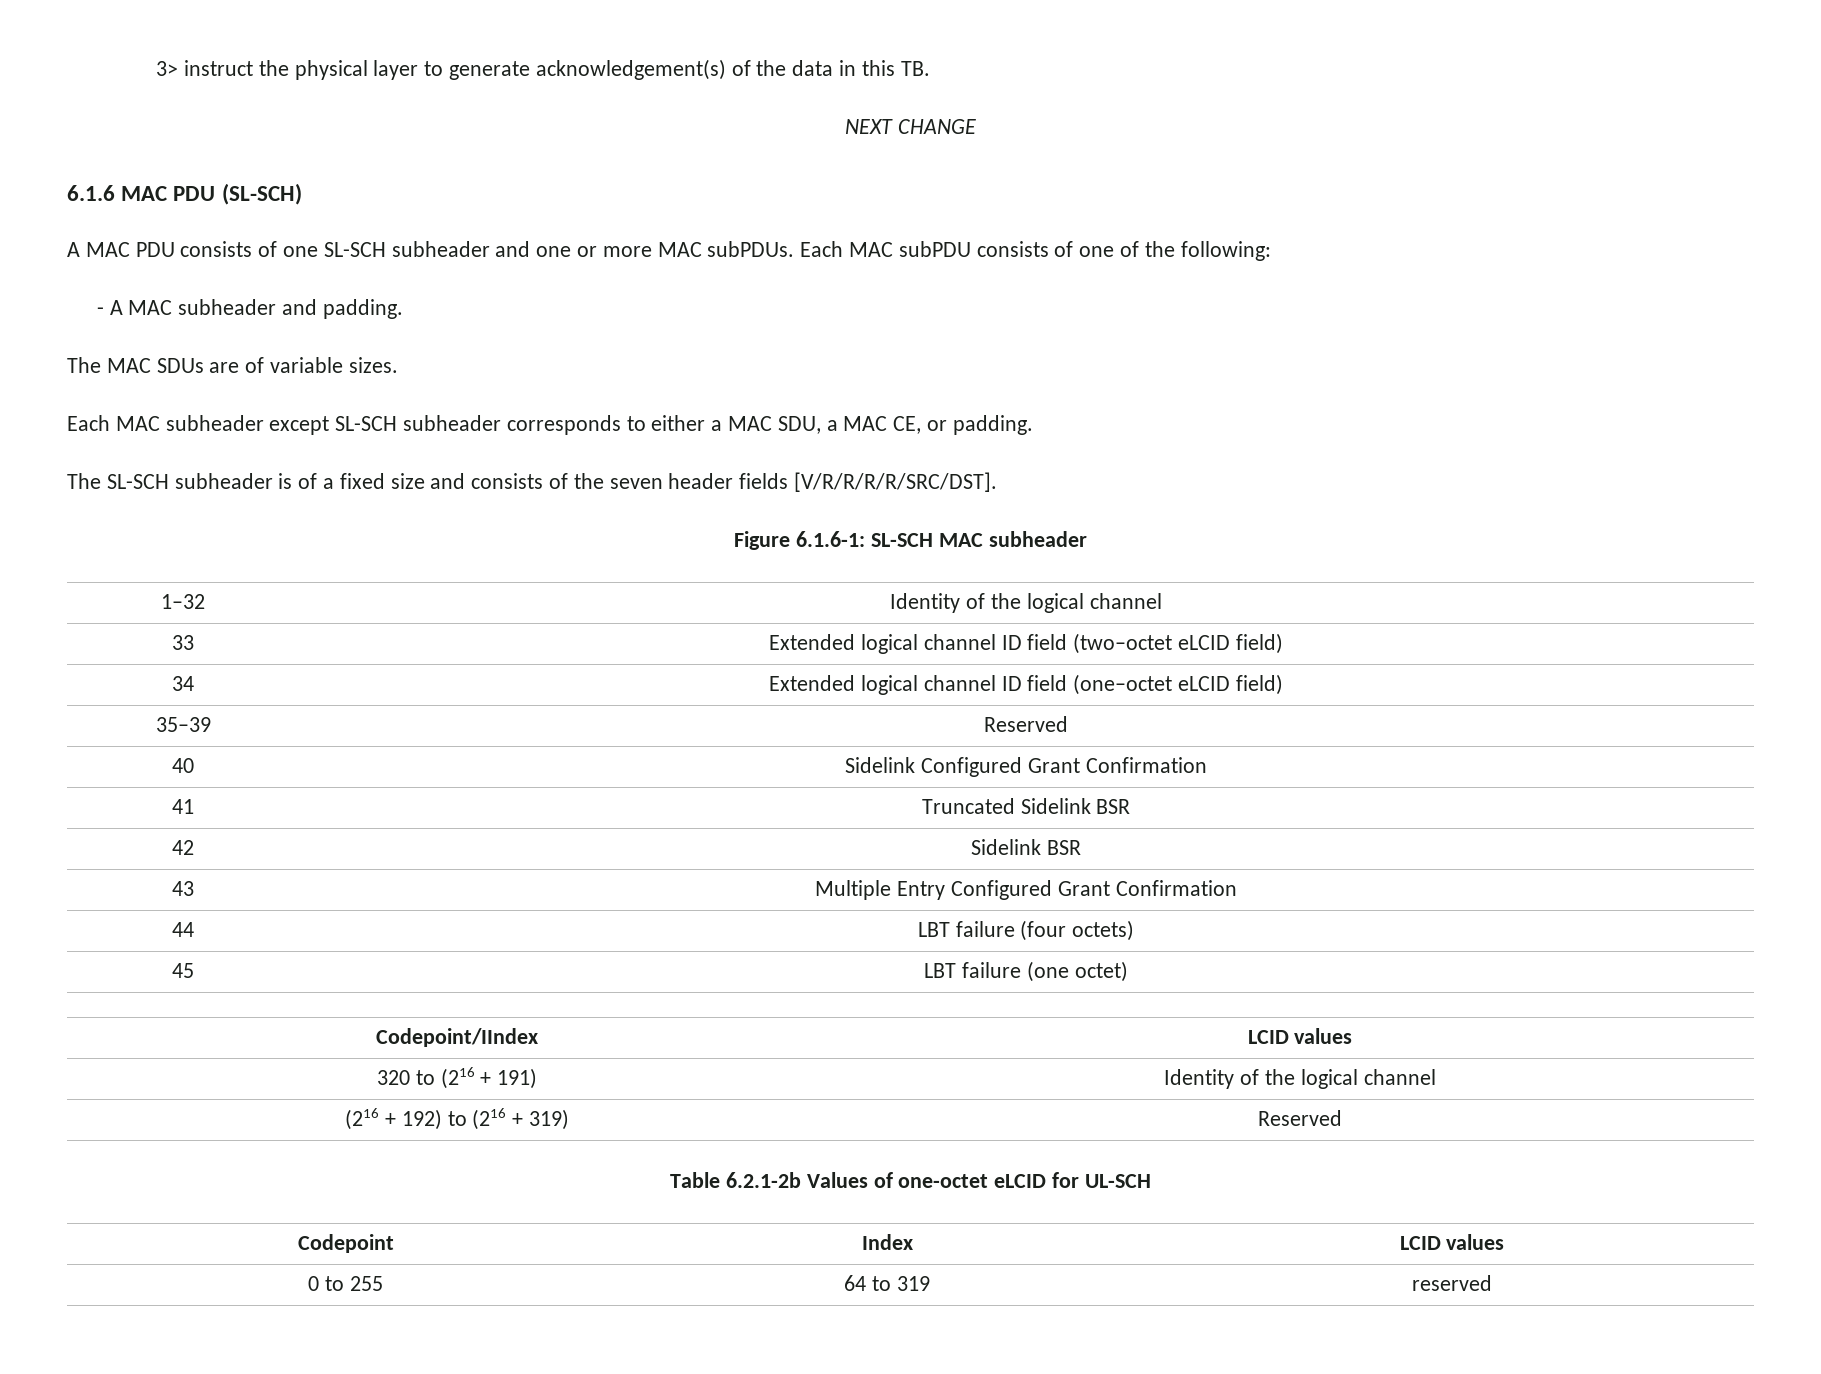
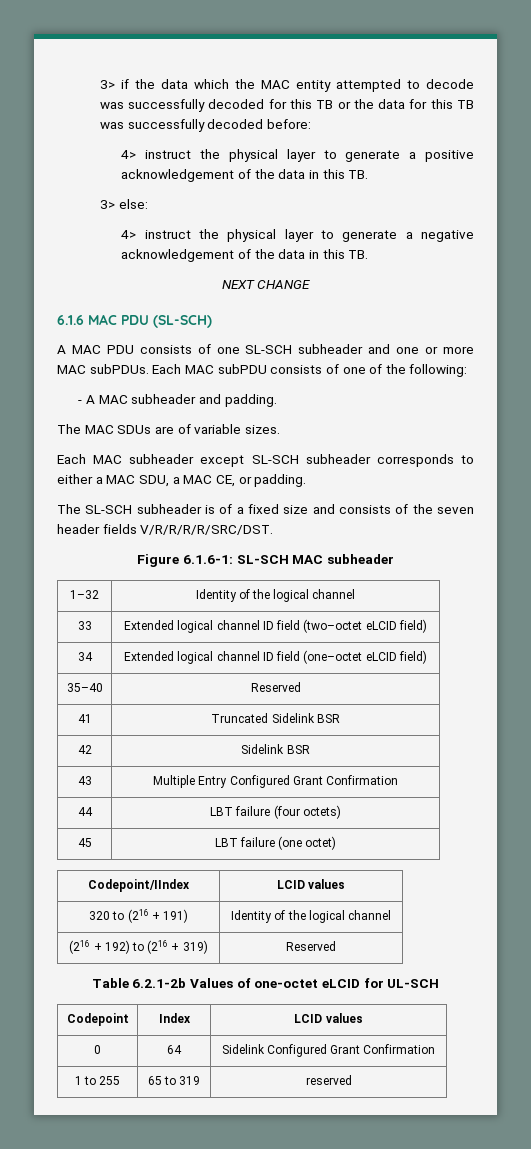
[156,59,726,80] 3> instruct the physical layer to generate acknowledgement(s) -> [99,79,474,92] [99,99,474,112] [99,119,311,132] [121,149,474,162] [121,169,369,182] [99,199,148,209] [121,229,474,242] [121,249,235,262] 3> if the data which the MAC entity attempted to decode was successfully decoded for this TB or the data for this TB was successfully decoded before: // 4> instruct the physical layer to generate a positive acknowledgement of the data in this TB. // 3> else: // 4> instruct the physical layer to generate a negative acknowledgement
[794,472,998,492] [V/R/R/R/R/SRC/DST]. -> [140,525,274,535] V/R/R/R/R/SRC/DST.
[155,717,211,732] [984,716,1068,732] [172,758,194,773] [845,757,1207,777] 35–39 | Reserved // 40 | Sidelink Configured Grant Confirmation -> [66,683,103,692] [250,682,301,692] 35–40 | Reserved
(320, 1283) none -> [167,1045,182,1054] [221,1044,436,1057] [74,1076,82,1085] | 64 | Sidelink Configured Grant Confirmation // 1
[844,1275,867,1291] 64 -> [147,1076,162,1085] 65

